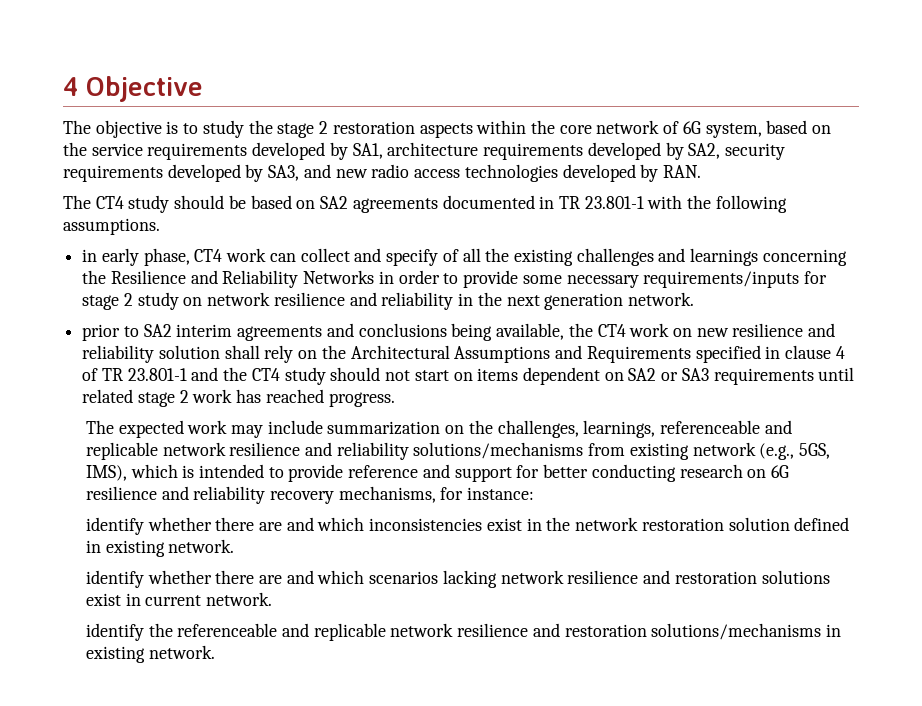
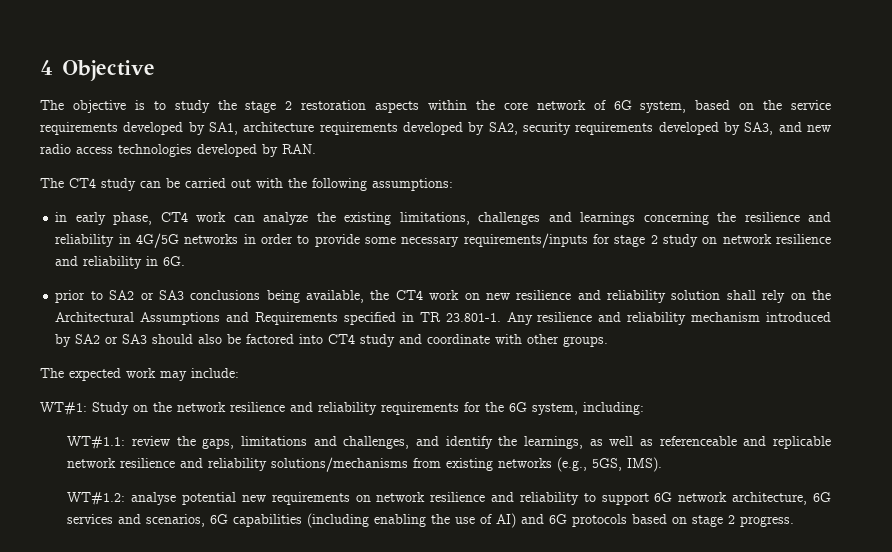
[174,195,644,213] should be based on SA2 agreements documented in TR 23.801-1 -> [140,178,251,188] can be carried out
[63,218,160,235] assumptions. -> [372,178,453,191] assumptions:
[300,248,481,266] collect and specify of all -> [263,212,309,225] analyze
(573, 257) none -> [399,212,470,225] limitations,
[110,270,375,288] Resilience and Reliability Networks -> [744,212,832,222] [55,233,239,248] resilience and reliability in 4G/5G networks
[477,292,694,310] the next generation network. -> [163,256,186,266] 6G.
[176,323,354,341] interim agreements and -> [140,290,184,300] or SA3
[784,345,845,359] [82,367,855,385] [82,389,395,407] [85,420,656,438] clause 4 of TR 23.801-1 and the CT4 study should not start on items dependent on SA2 or SA3 requirements until related stage 2 work has reached progress. // The expected work may include summarization on the challenges, learnings, -> [419,312,831,325] [55,334,609,347] [40,368,239,381] [40,402,644,415] [67,436,653,449] TR 23.801-1. Any resilience and reliability mechanism introduced by SA2 or SA3 should also be factored into CT4 study and coordinate with other groups. // The expected work may include: // WT#1: Study on the network resilience and reliability requirements for the 6G system, including: // WT#1.1: review the gaps, limitations and challenges, and identify the learnings, as well as
[692,442,756,456] network -> [498,458,553,468] networks
[85,464,789,482] [85,486,535,504] [85,517,850,535] [85,539,235,557] [85,570,830,588] [85,592,272,606] [85,623,842,641] [85,645,215,663] IMS), which is intended to provide reference and support for better conducting research on 6G resilience and reliability recovery mechanisms, for instance: // identify whether there are and which inconsistencies exist in the network restoration solution defined in existing network. // identify whether there are and which scenarios lacking network resilience and restoration solutions exist in current network. // identify the referenceable and replicable network resilience and restoration solutions/mechanisms in existing network. -> [627,457,663,472] [67,492,831,505] [67,513,795,528] IMS). // WT#1.2: analyse potential new requirements on network resilience and reliability to support 6G network architecture, 6G services and scenarios, 6G capabilities (including enabling the use of AI) and 6G protocols based on stage 2 progress.

